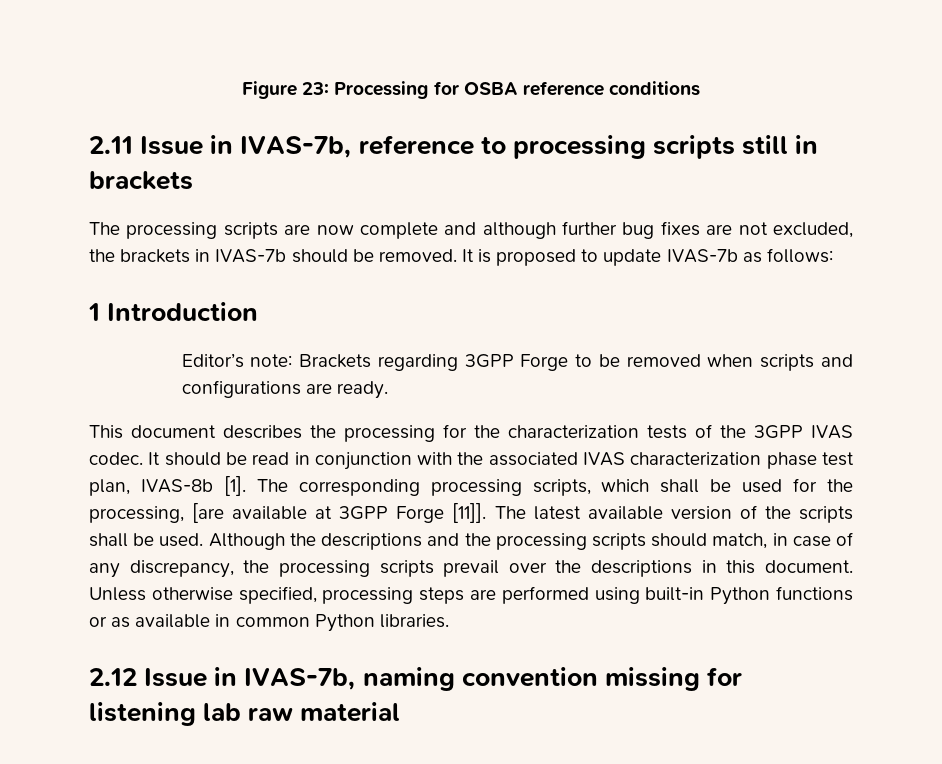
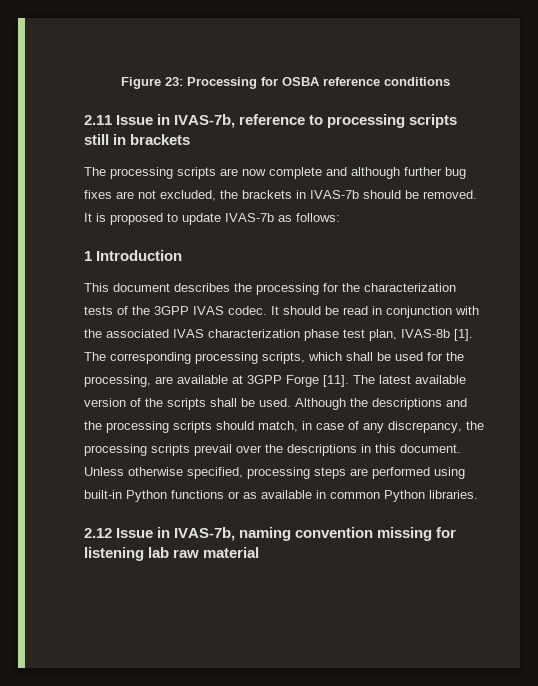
[181,353,853,371] [181,380,388,399] // Editor’s note: Brackets regarding 3GPP Forge to be removed when scripts and configurations are ready. -> (183, 255) none
[192,503,225,523] [are -> [155,376,173,384] are
[452,503,487,523] [11]]. -> [323,375,349,387] [11].

